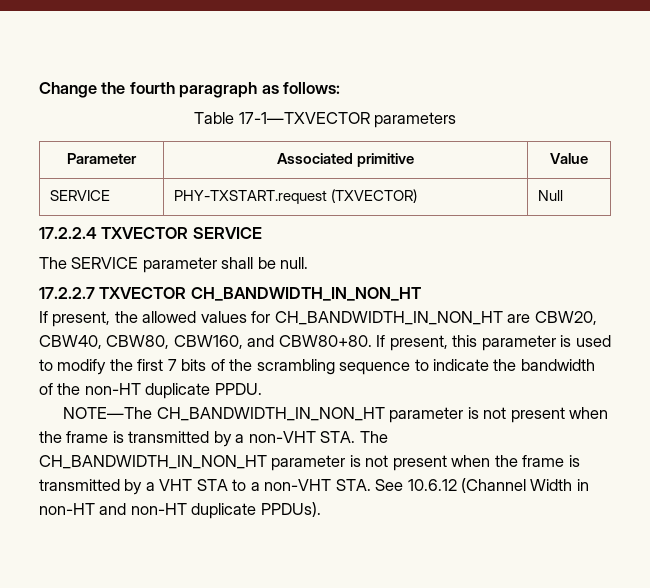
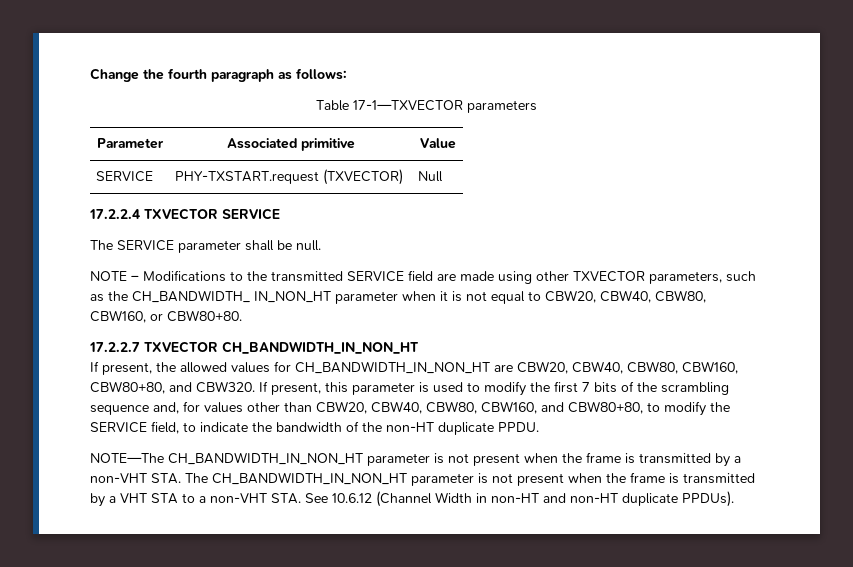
(309, 263) none -> [90,270,756,284] [90,290,706,304] [90,310,242,323] // NOTE – Modifications to the transmitted SERVICE field are made using other TXVECTOR parameters, such as the CH_BANDWIDTH_ IN_NON_HT parameter when it is not equal to CBW20, CBW40, CBW80, CBW160, or CBW80+80.
[247,335,372,347] and CBW80+80. -> [90,381,255,394] CBW80+80, and CBW320.
(411, 368) none -> [153,401,730,416] [90,421,179,434] and, for values other than CBW20, CBW40, CBW80, CBW160, and CBW80+80, to modify the SERVICE field,

